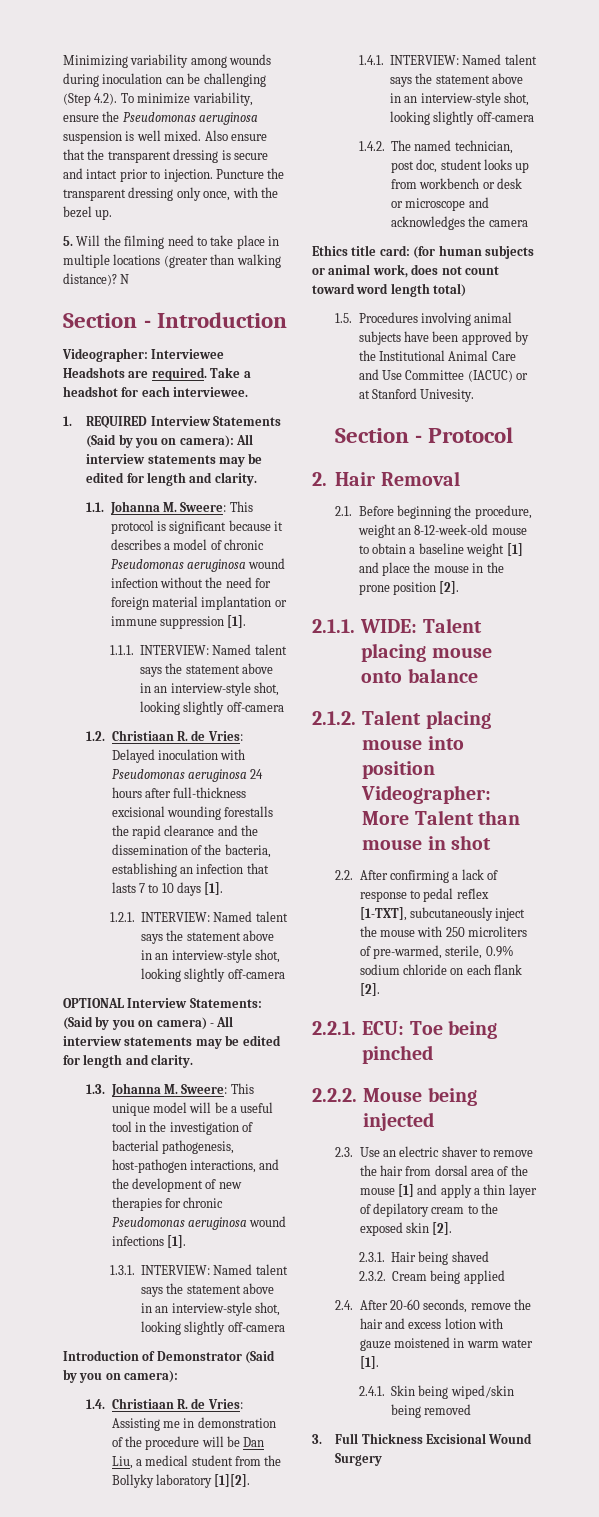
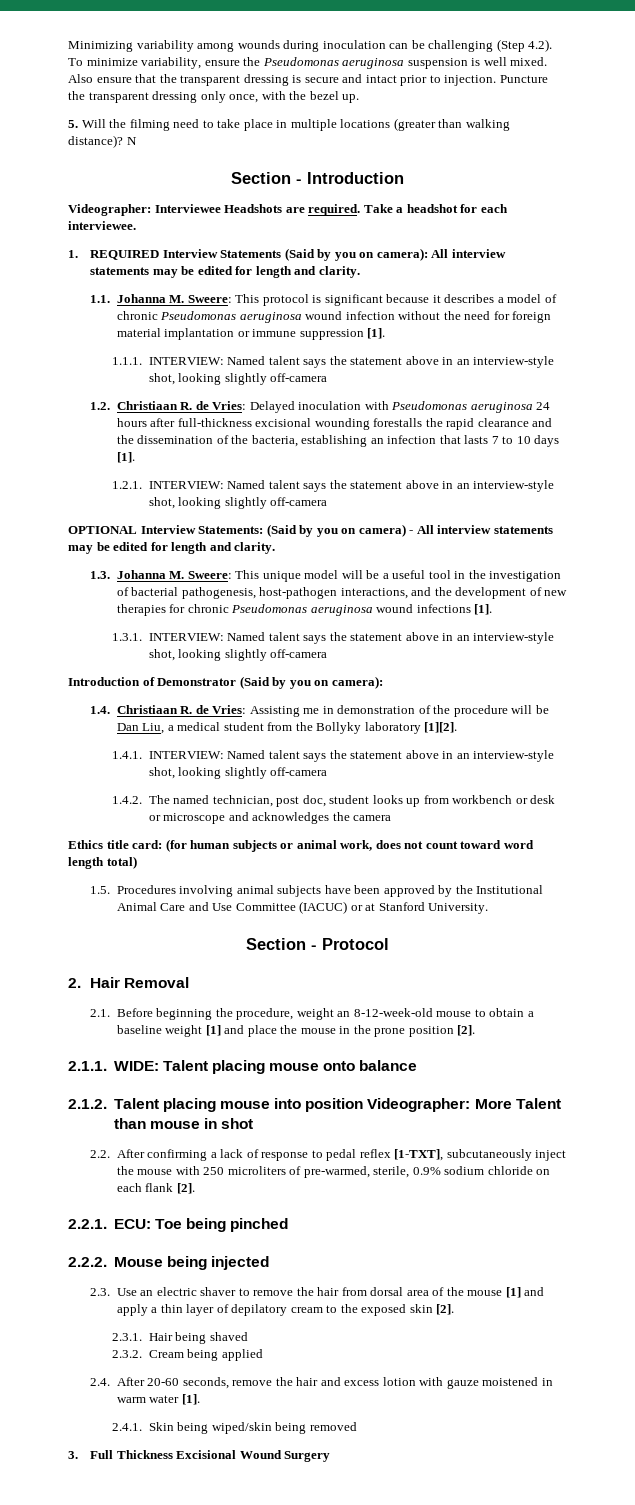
[420,389,475,402] Univesity. -> [428,903,489,914] University.

